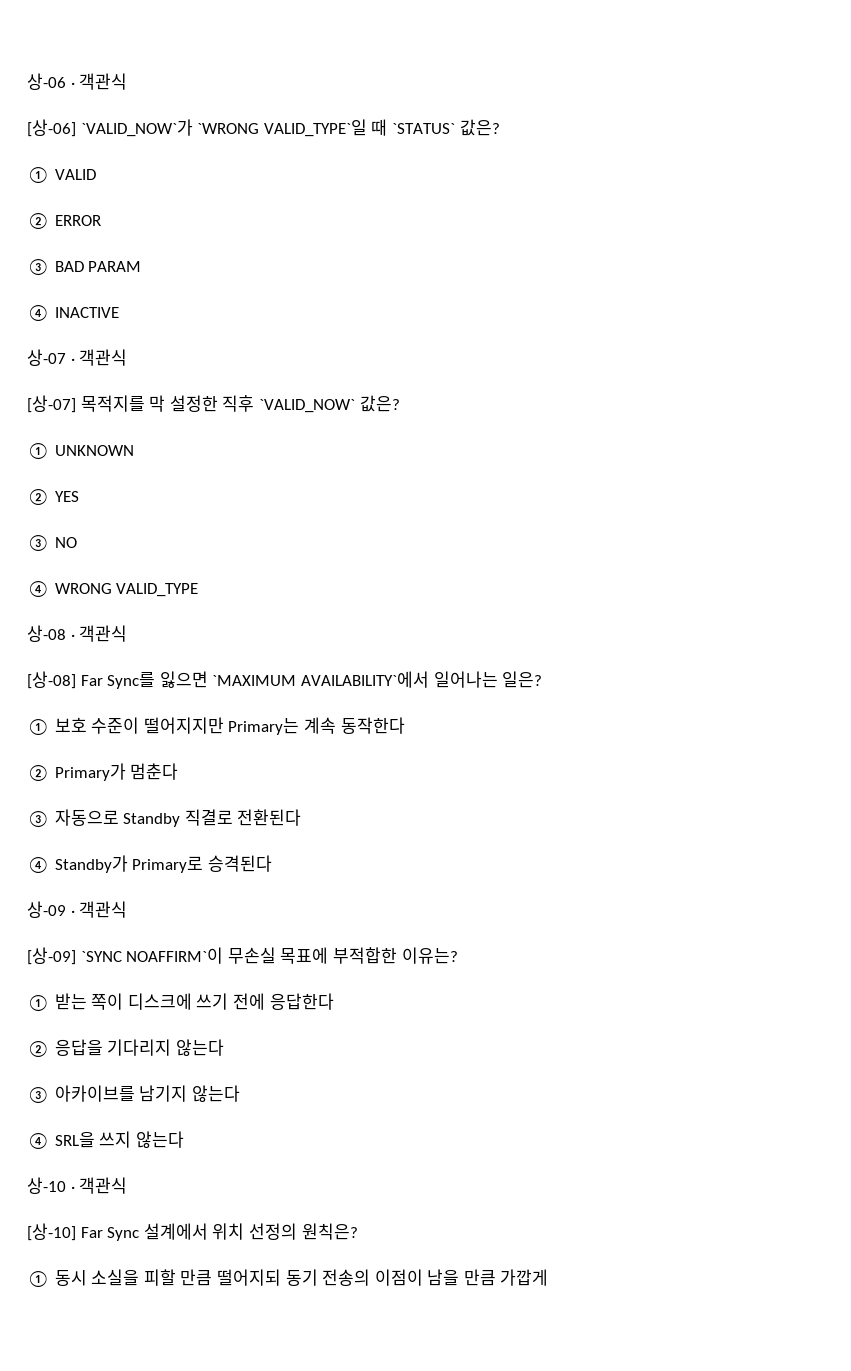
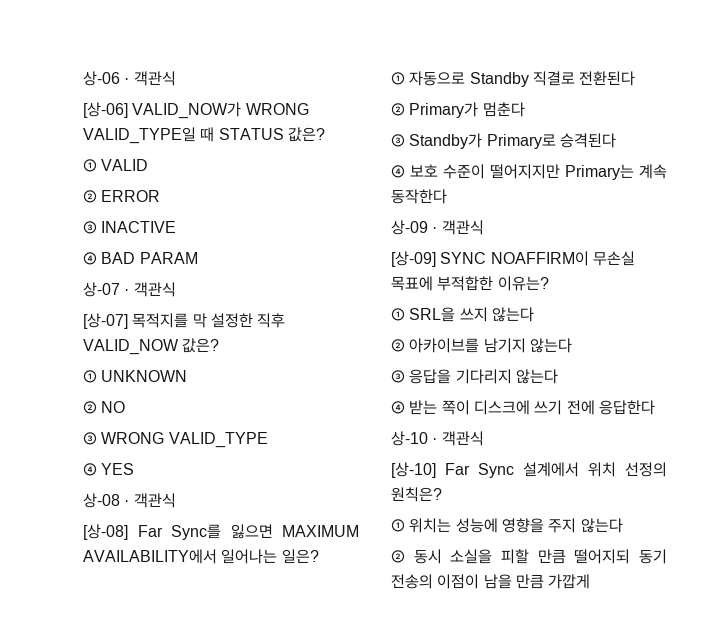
[80,119,455,137] `VALID_NOW`가 `WRONG VALID_TYPE`일 때 `STATUS` -> [132,102,309,119] [83,127,284,144] VALID_NOW가 WRONG VALID_TYPE일 때 STATUS
(50, 267) none -> [101,221,177,233] [83,252,97,265] INACTIVE // ④
[27,305,119,321] // ④ INACTIVE -> (198, 258) none
[258,399,355,413] `VALID_NOW` -> [83,339,179,355] VALID_NOW
[54,491,79,502] [27,535,77,551] [27,581,199,597] YES // ③ NO // ④ WRONG VALID_TYPE -> [101,401,126,413] [83,432,268,448] [83,463,135,476] NO // ③ WRONG VALID_TYPE // ④ YES
[212,671,429,688] `MAXIMUM AVAILABILITY`에서 -> [282,525,359,537] [83,549,217,564] MAXIMUM AVAILABILITY에서
(50, 727) none -> [409,71,636,87] [391,102,525,118] [391,133,616,149] [391,165,405,178] 자동으로 Standby 직결로 전환된다 // ② Primary가 멈춘다 // ③ Standby가 Primary로 승격된다 // ④
[27,763,179,781] [27,809,302,827] [27,855,272,873] // ② Primary가 멈춘다 // ③ 자동으로 Standby 직결로 전환된다 // ④ Standby가 Primary로 승격된다 -> (447, 196) none
[80,947,224,964] `SYNC NOAFFIRM`이 -> [440,251,589,266] SYNC NOAFFIRM이
(50, 1003) none -> [409,307,534,322] [391,338,572,353] [391,369,558,384] [391,401,405,414] SRL을 쓰지 않는다 // ② 아카이브를 남기지 않는다 // ③ 응답을 기다리지 않는다 // ④
[27,1039,224,1057] [27,1085,240,1103] [27,1131,184,1149] // ② 응답을 기다리지 않는다 // ③ 아카이브를 남기지 않는다 // ④ SRL을 쓰지 않는다 -> (655, 407) none
(50, 1279) none -> [409,518,623,533] [391,550,405,563] 위치는 성능에 영향을 주지 않는다 // ②

